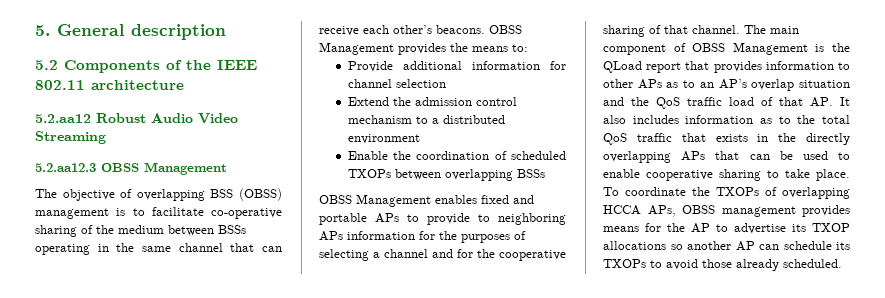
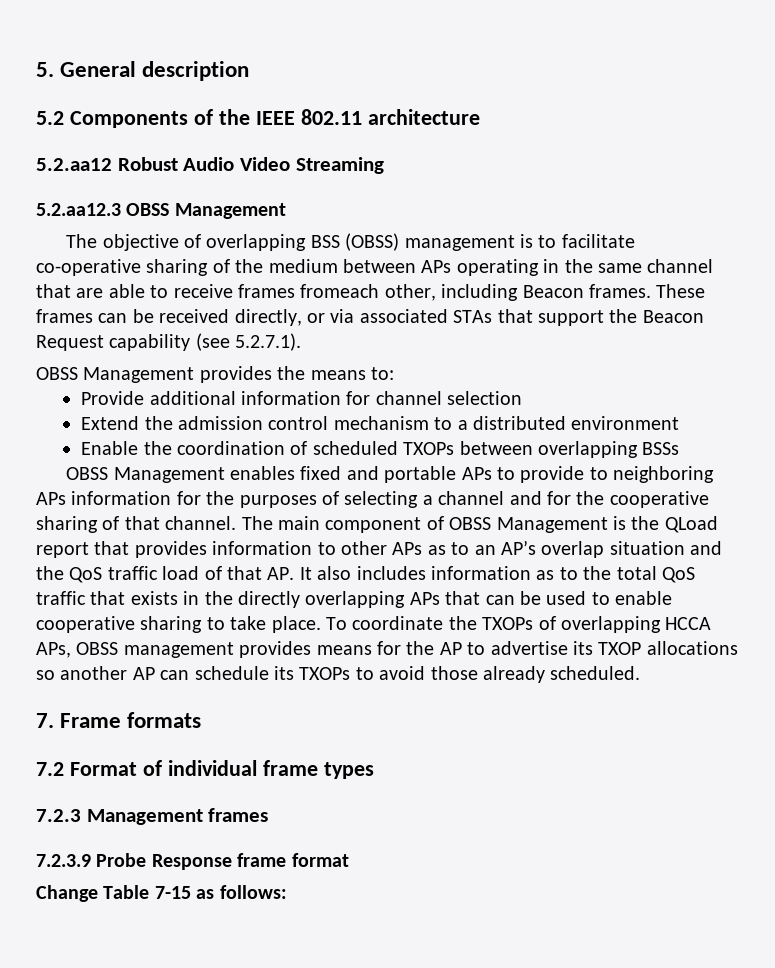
[218,225,246,234] BSSs -> [421,260,452,273] APs
[262,246,282,252] [319,25,485,36] can receive each other’s beacons. -> [76,284,706,301] [36,309,704,326] [36,333,302,351] are able to receive frames fromeach other, including Beacon frames. These frames can be received directly, or via associated STAs that support the Beacon Request capability (see 5.2.7.1). //
(842, 263) none -> [36,712,202,728] [36,760,374,779] [36,808,269,825] [36,853,349,870] [36,885,287,902] // 7. Frame formats // 7.2 Format of individual frame types // 7.2.3 Management frames // 7.2.3.9 Probe Response frame format // Change Table 7-15 as follows:

